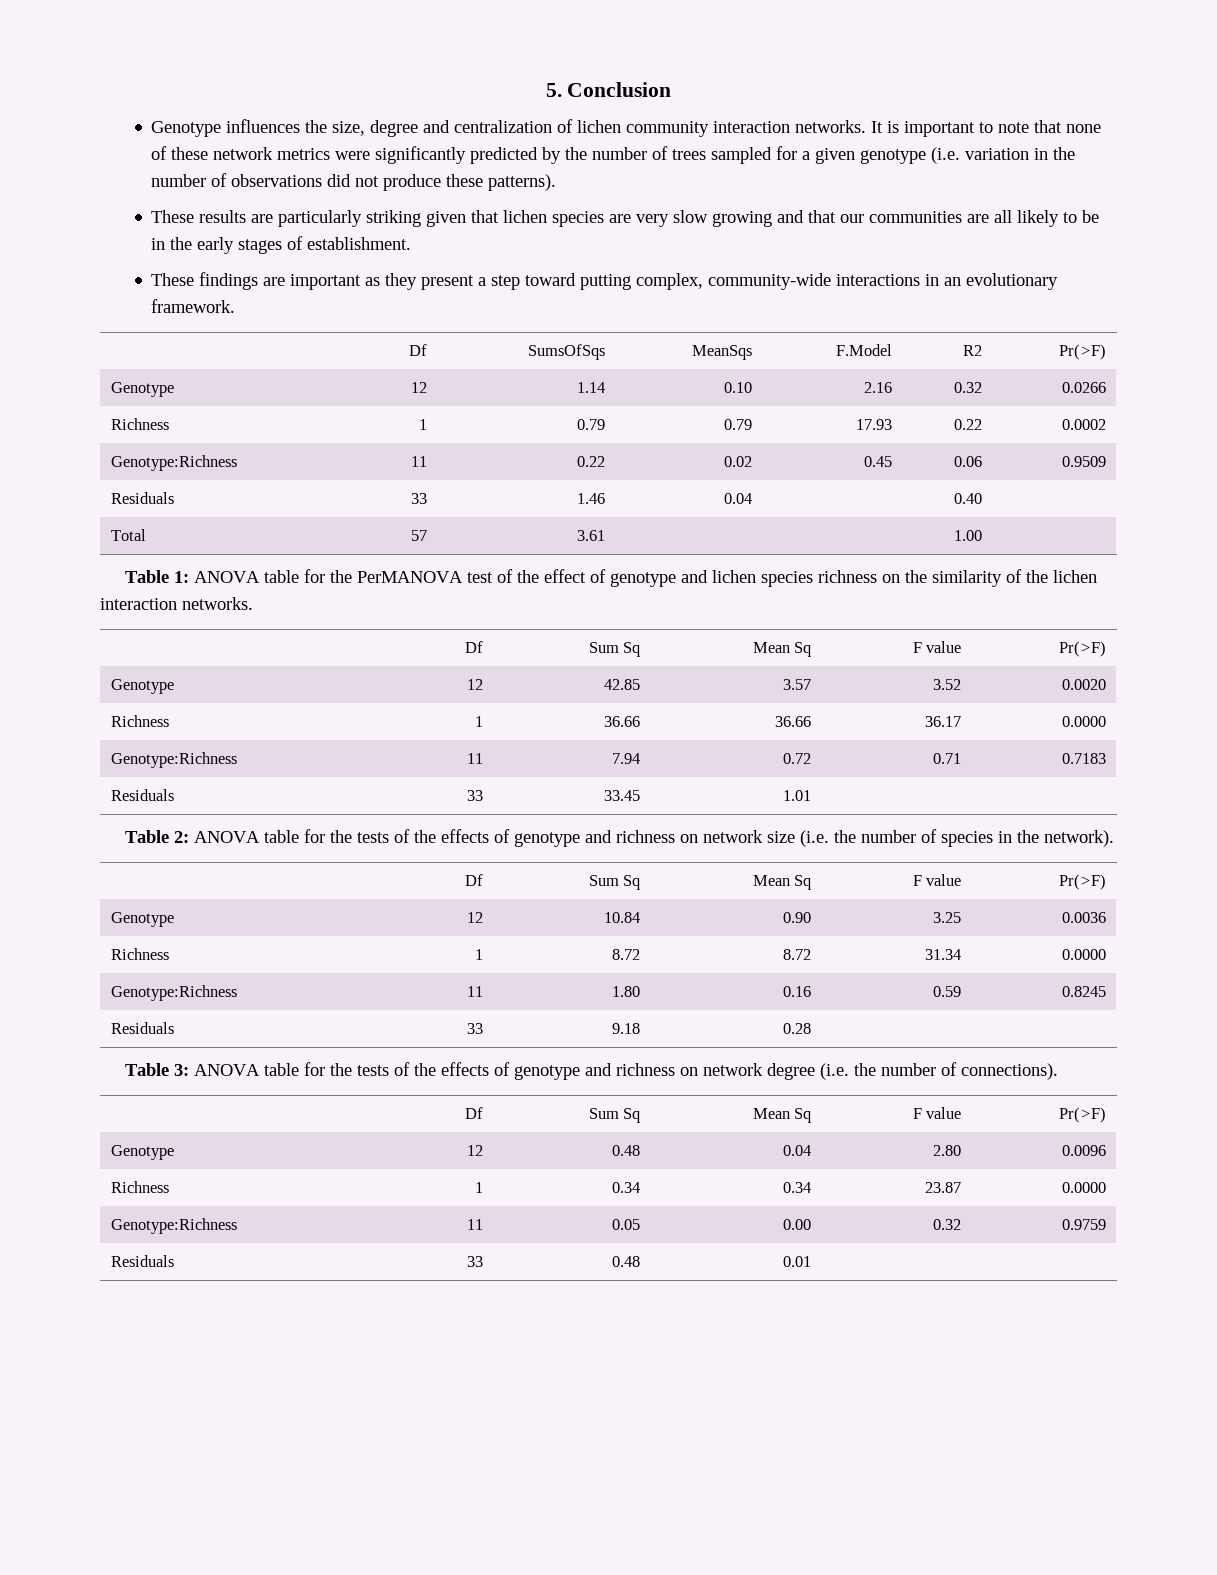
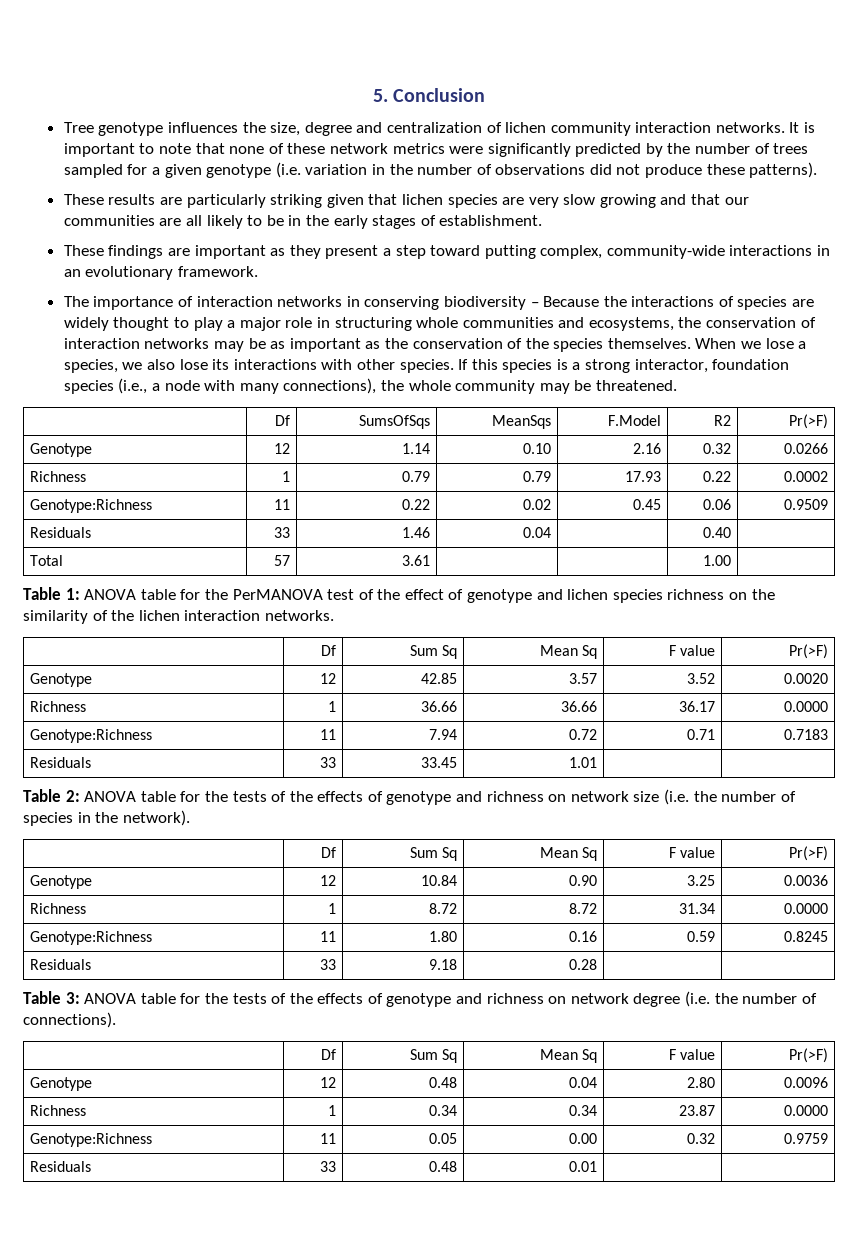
[151,121,222,137] Genotype -> [63,122,164,136] Tree genotype
(236, 306) none -> [63,296,815,310] [63,317,816,331] [63,338,807,352] [63,359,790,373] [63,378,677,394] // The importance of interaction networks in conserving biodiversity – Because the interactions of species are widely thought to play a major role in structuring whole communities and ecosystems, the conservation of interaction networks may be as important as the conservation of the species themselves. When we lose a species, we also lose its interactions with other species. If this species is a strong interactor, foundation species (i.e., a node with many connections), the whole community may be threatened.

